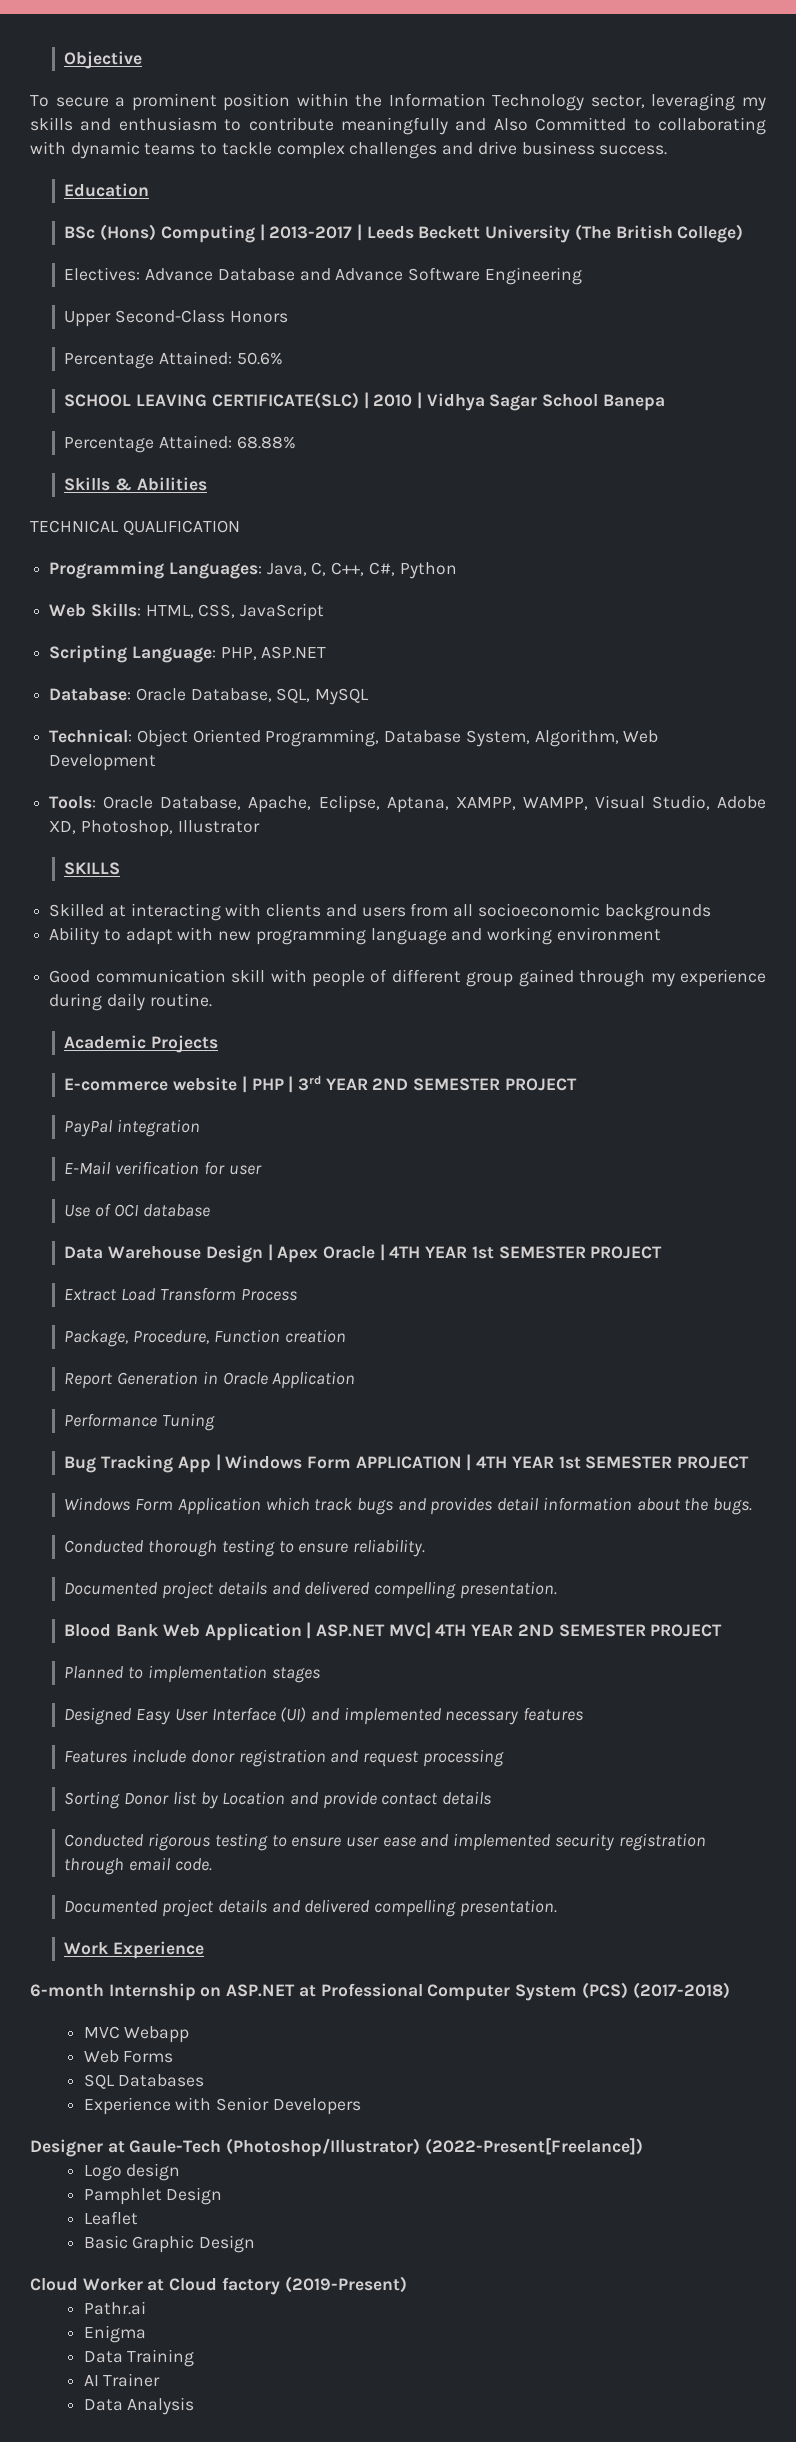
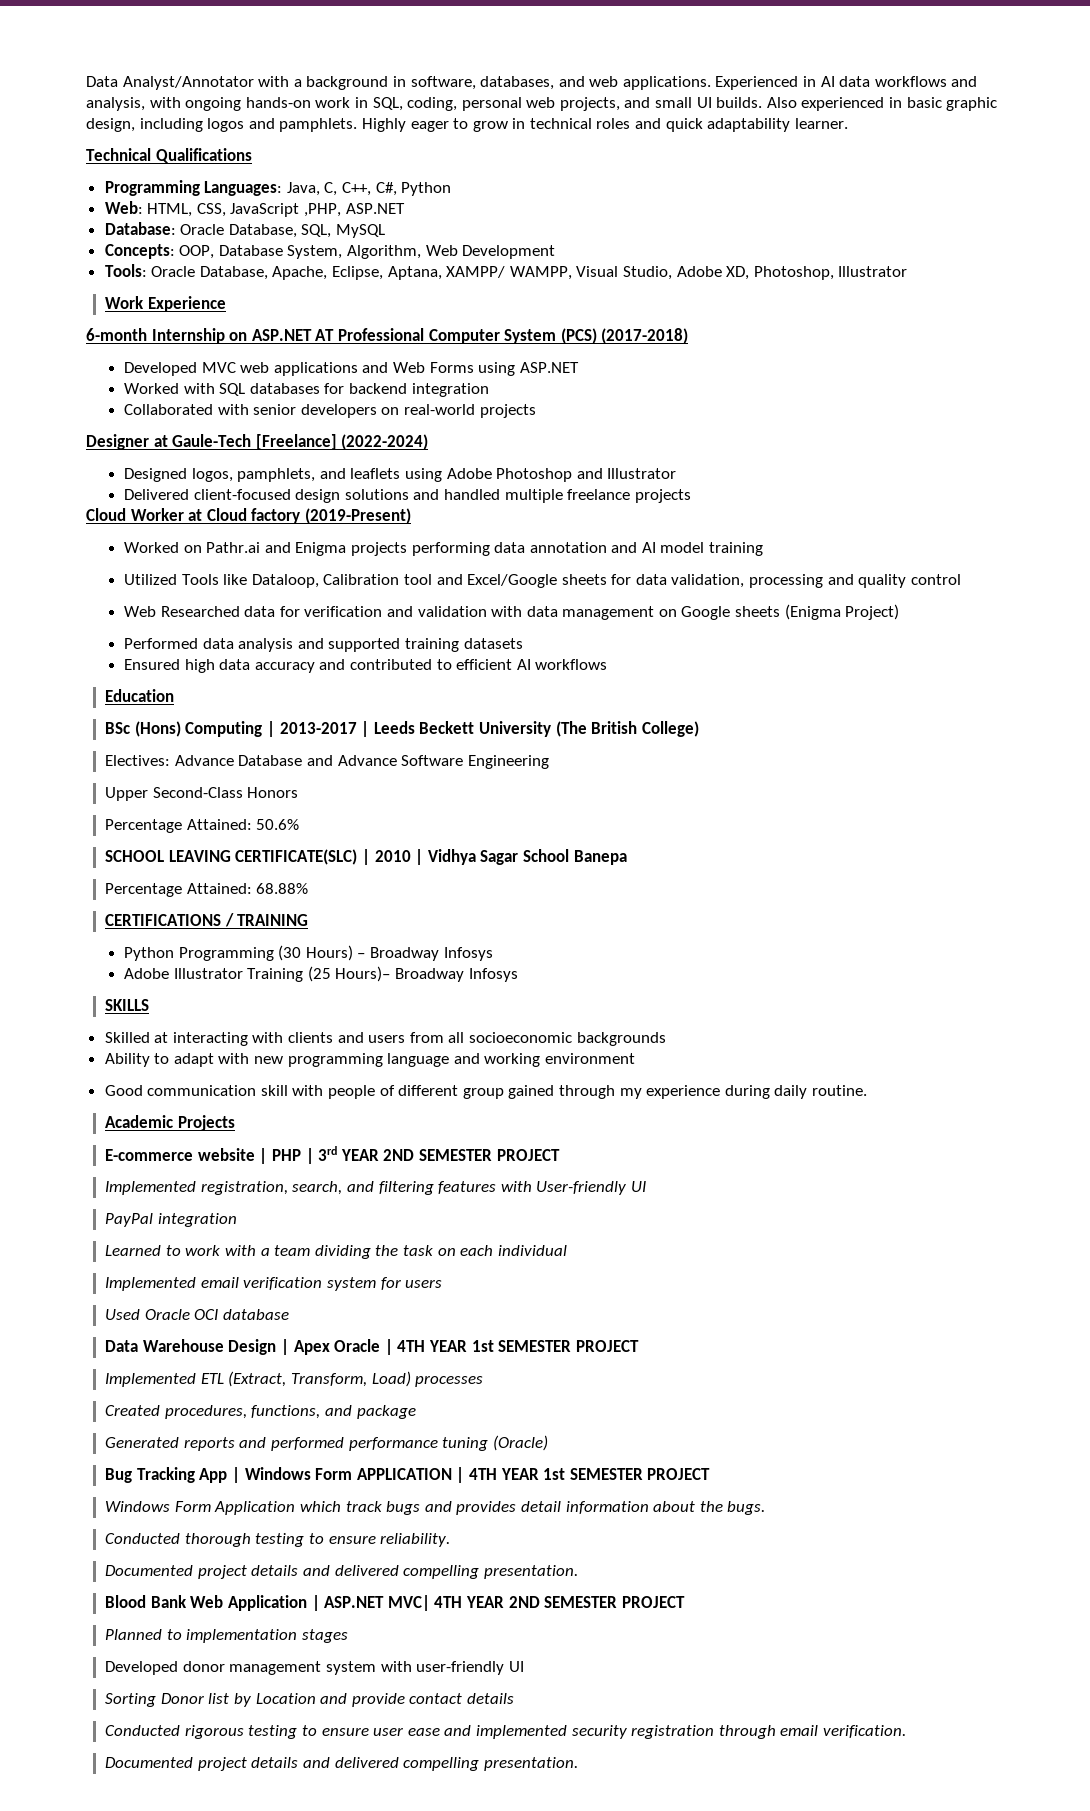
[64,51,143,69] [30,93,766,111] [30,117,766,135] [30,141,668,159] Objective // To secure a prominent position within the Information Technology sector, leveraging my skills and enthusiasm to contribute meaningfully and Also Committed to collaborating with dynamic teams to tackle complex challenges and drive business success. -> [86,76,978,90] [86,97,998,111] [86,118,848,132] [86,148,252,163] [104,180,452,196] [104,201,405,217] [104,222,386,238] [104,244,556,259] [104,264,908,280] [105,296,226,312] [86,328,689,344] [123,362,579,376] [123,383,489,397] [123,404,536,418] [86,434,429,450] [123,468,677,482] [123,489,691,503] [86,508,411,524] [123,542,764,556] [123,574,961,588] [123,604,900,620] [123,638,523,652] [123,659,608,673] Data Analyst/Annotator with a background in software, databases, and web applications. Experienced in AI data workflows and analysis, with ongoing hands-on work in SQL, coding, personal web projects, and small UI builds. Also experienced in basic graphic design, including logos and pamphlets. Highly eager to grow in technical roles and quick adaptability learner. // Technical Qualifications // Programming Languages: Java, C, C++, C#, Python // Web: HTML, CSS, JavaScript ,PHP, ASP.NET // Database: Oracle Database, SQL, MySQL // Concepts: OOP, Database System, Algorithm, Web Development // Tools: Oracle Database, Apache, Eclipse, Aptana, XAMPP/ WAMPP, Visual Studio, Adobe XD, Photoshop, Illustrator // Work Experience // 6-month Internship on ASP.NET AT Professional Computer System (PCS) (2017-2018) // Developed MVC web applications and Web Forms using ASP.NET // Worked with SQL databases for backend integration // Collaborated with senior developers on real-world projects // Designer at Gaule-Tech [Freelance] (2022-2024) // Designed logos, pamphlets, and leaflets using Adobe Photoshop and Illustrator // Delivered client-focused design solutions and handled multiple freelance projects // Cloud Worker at Cloud factory (2019-Present) // Worked on Pathr.ai and Enigma projects performing data annotation and AI model training // Utilized Tools like Dataloop, Calibration tool and Excel/Google sheets for data validation, processing and quality control // Web Researched data for verification and validation with data management on Google sheets (Enigma Project) // Performed data analysis and supported training datasets // Ensured high data accuracy and contributed to efficient AI workflows
[64,477,207,491] [30,520,240,535] [49,561,457,579] [49,603,325,621] [49,645,327,663] [49,688,370,705] [49,729,659,747] [49,754,157,771] [49,795,767,813] [49,820,260,837] Skills & Abilities // TECHNICAL QUALIFICATION // Programming Languages: Java, C, C++, C#, Python // Web Skills: HTML, CSS, JavaScript // Scripting Language: PHP, ASP.NET // Database: Oracle Database, SQL, MySQL // Technical: Object Oriented Programming, Database System, Algorithm, Web Development // Tools: Oracle Database, Apache, Eclipse, Aptana, XAMPP, WAMPP, Visual Studio, Adobe XD, Photoshop, Illustrator -> [105,913,309,927] [123,945,493,961] [123,966,518,982] CERTIFICATIONS / TRAINING // Python Programming (30 Hours) – Broadway Infosys // Adobe Illustrator Training (25 Hours)– Broadway Infosys
[64,1119,201,1137] [64,1161,262,1175] [64,1203,112,1217] PayPal integration // E-Mail verification for user // Use of -> [105,1181,647,1195] [105,1213,237,1227] [105,1245,567,1259] [105,1277,443,1291] [105,1309,190,1320] Implemented registration, search, and filtering features with User-friendly UI // PayPal integration // Learned to work with a team dividing the task on each individual // Implemented email verification system for users // Used Oracle
[64,1287,297,1301] [64,1329,346,1347] [64,1371,356,1389] [64,1413,216,1431] Extract Load Transform Process // Package, Procedure, Function creation // Report Generation in Oracle Application // Performance Tuning -> [105,1371,484,1387] [105,1405,416,1419] [105,1435,548,1451] Implemented ETL (Extract, Transform, Load) processes // Created procedures, functions, and package // Generated reports and performed performance tuning (Oracle)
[64,1707,584,1725] [64,1749,504,1767] Designed Easy User Interface (UI) and implemented necessary features // Features include donor registration and request processing -> [105,1661,524,1675] Developed donor management system with user-friendly UI
[174,1858,212,1871] [64,1899,557,1917] [64,1941,205,1959] [30,1982,730,2001] [83,2026,190,2043] [83,2050,174,2063] [83,2074,205,2089] [83,2097,361,2115] [30,2138,643,2157] [83,2163,181,2181] [83,2187,223,2205] [83,2211,138,2225] [83,2235,256,2253] [30,2276,407,2295] [83,2301,146,2315] [83,2325,146,2343] [83,2349,195,2367] [83,2373,161,2387] [83,2397,195,2415] code. // Documented project details and delivered compelling presentation. // Work Experience // 6-month Internship on ASP.NET at Professional Computer System (PCS) (2017-2018) // MVC Webapp // Web Forms // SQL Databases // Experience with Senior Developers // Designer at Gaule-Tech (Photoshop/Illustrator) (2022-Present[Freelance]) // Logo design // Pamphlet Design // Leaflet // Basic Graphic Design // Cloud Worker at Cloud factory (2019-Present) // Pathr.ai // Enigma // Data Training // AI Trainer // Data Analysis -> [822,1725,906,1738] [105,1757,578,1771] verification. // Documented project details and delivered compelling presentation.

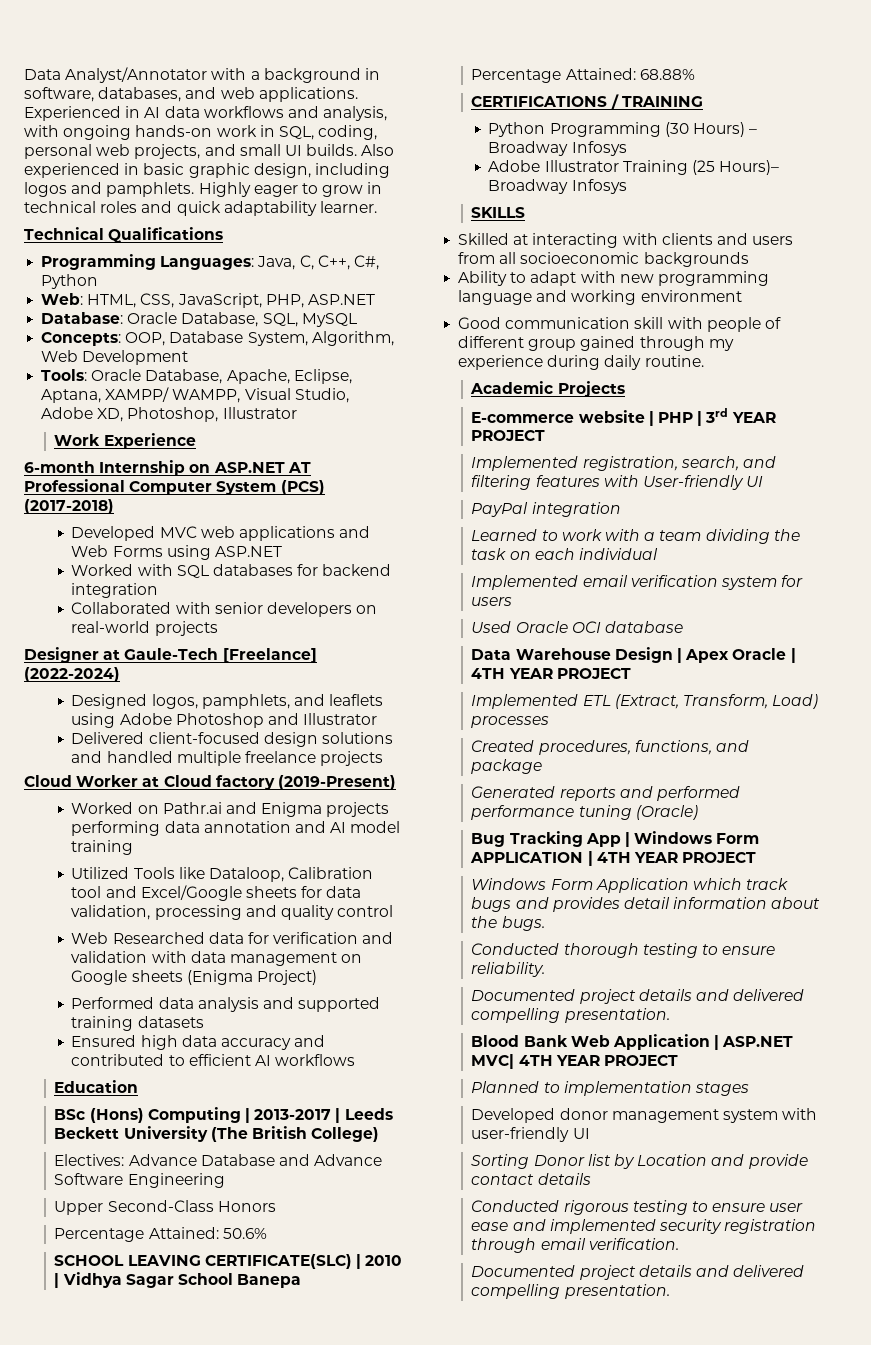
[230,203,342,217] JavaScript ,PHP, -> [177,293,304,308] JavaScript, PHP,
[383,1149,493,1161] 2ND SEMESTER -> (776, 417) none
[471,1340,572,1352] 1st SEMESTER -> (553, 673) none
[543,1468,643,1480] 1st SEMESTER -> (678, 857) none
[508,1596,618,1608] 2ND SEMESTER -> (600, 1060) none

